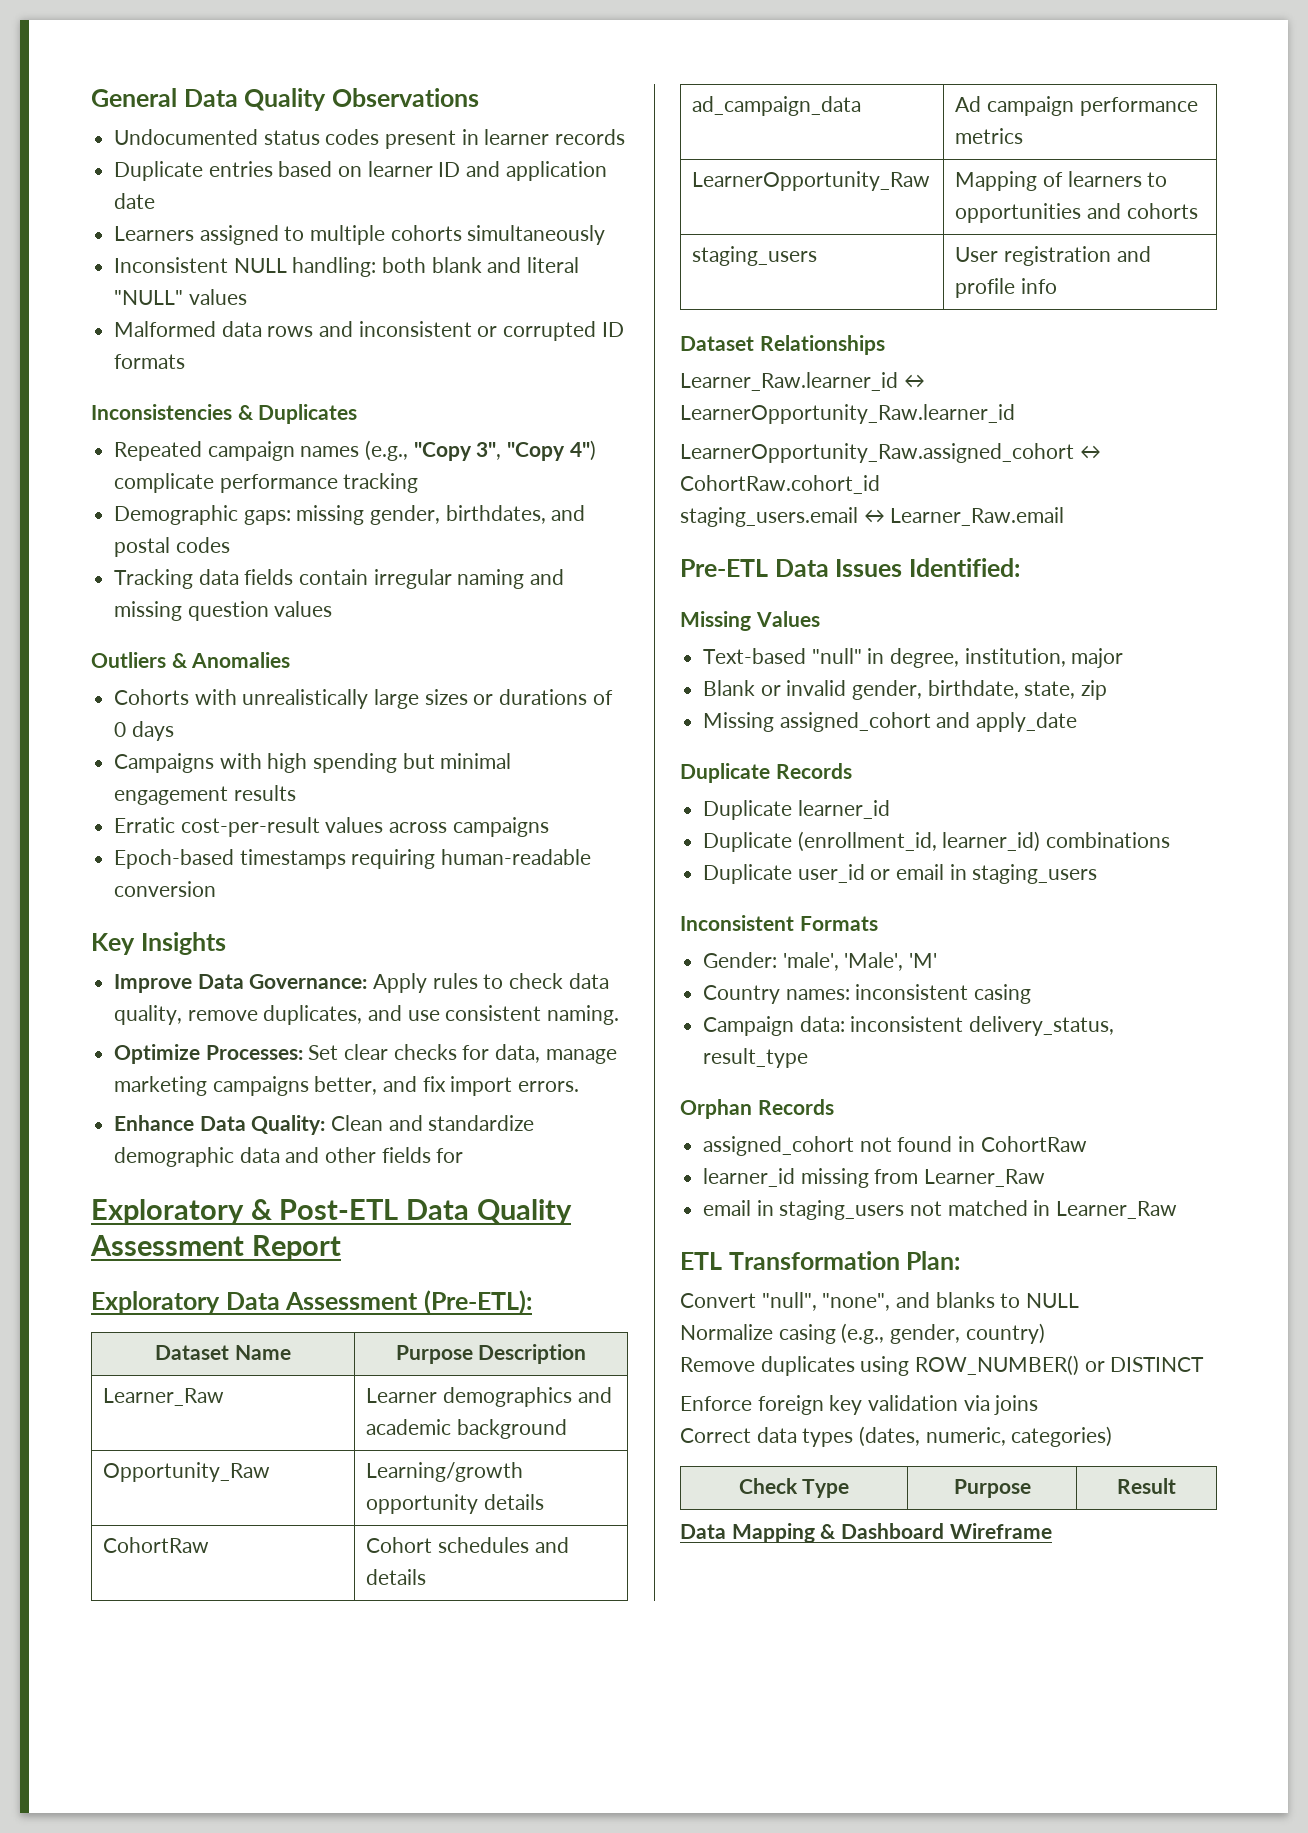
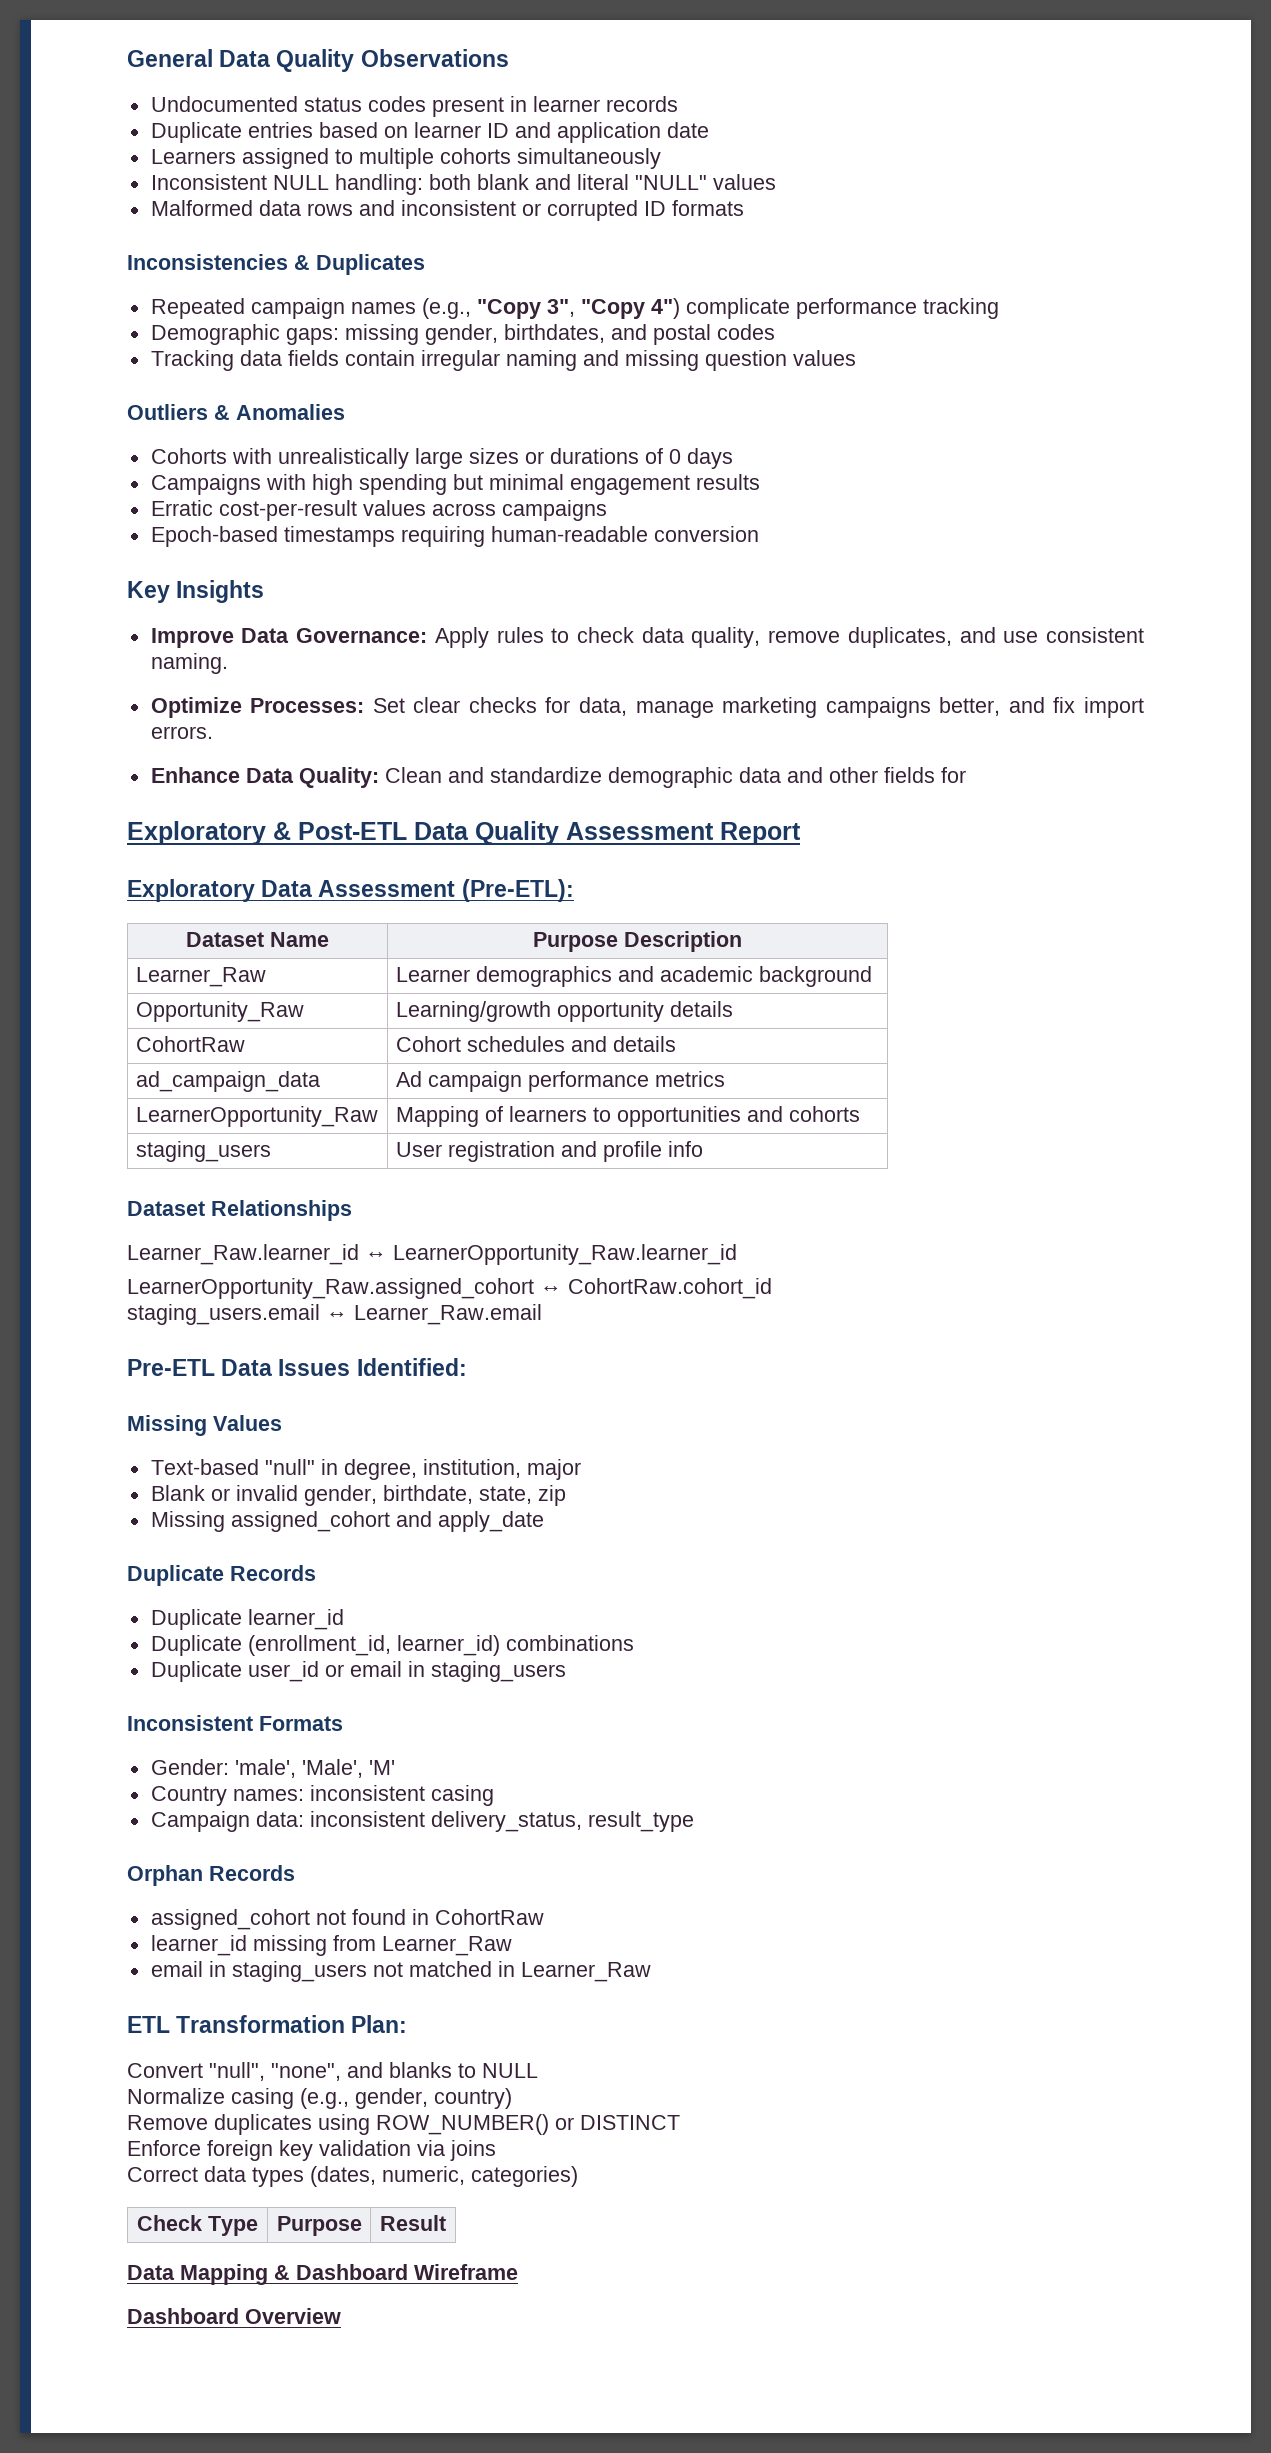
(1052, 1531) none -> [127,2308,341,2324] // Dashboard Overview

